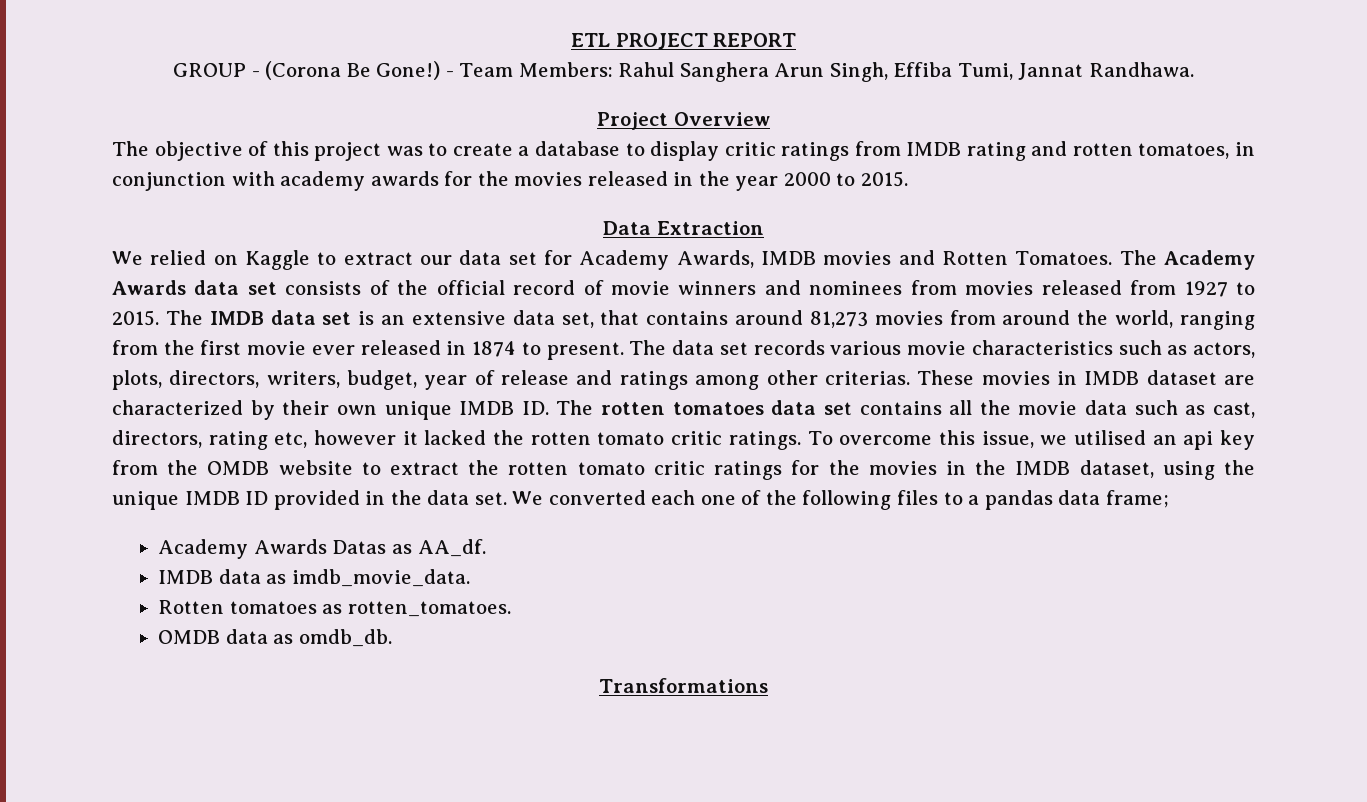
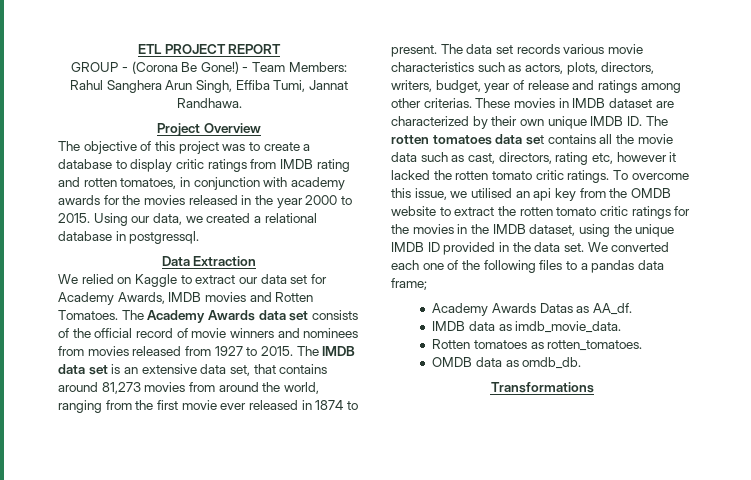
(908, 179) none -> [93,213,317,226] [58,231,200,244] Using our data, we created a relational database in postgressql.

